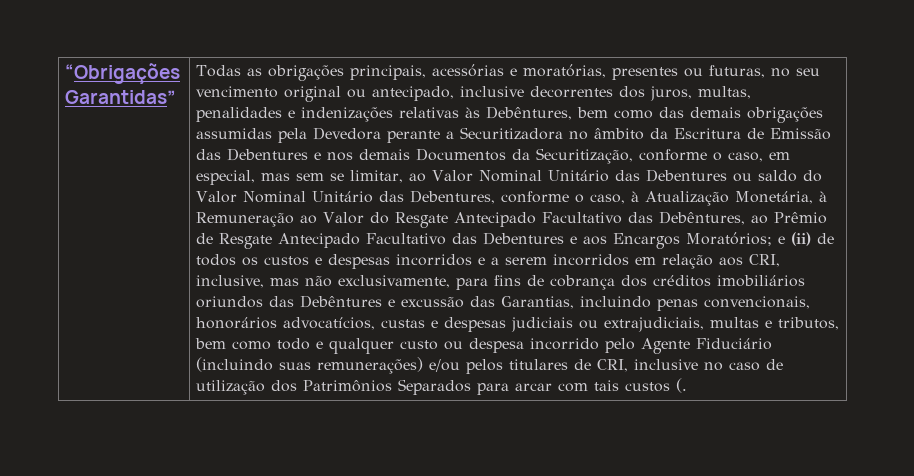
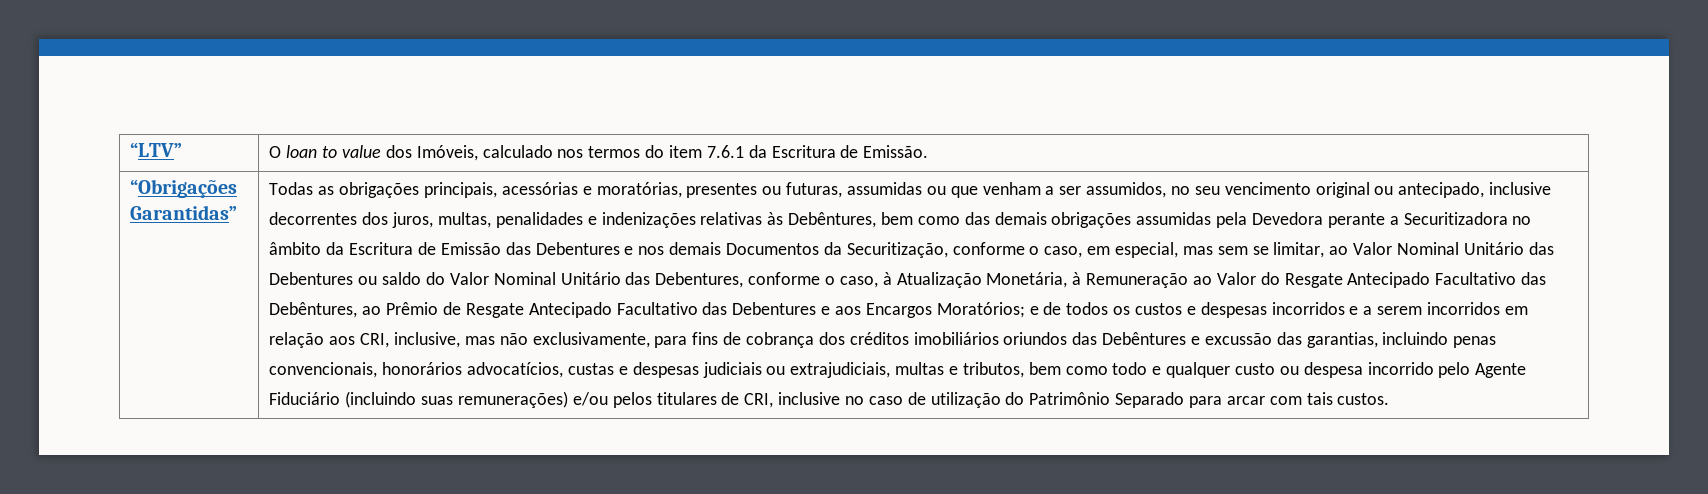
(64, 73) none -> [130,142,183,157] [269,145,929,161] “LTV” | O loan to value dos Imóveis, calculado nos termos do item 7.6.1 da Escritura de Emissão. //
(765, 71) none -> [846,182,1167,198] assumidas ou que venham a ser assumidos,
[790,232,811,246] (ii) -> (1039, 310) none
[500,296,574,309] Garantias, -> [1306,332,1378,348] garantias,
[270,379,471,395] dos Patrimônios Separados -> [1005,392,1185,408] do Patrimônio Separado
[624,378,687,393] custos (. -> [1337,393,1390,405] custos.

